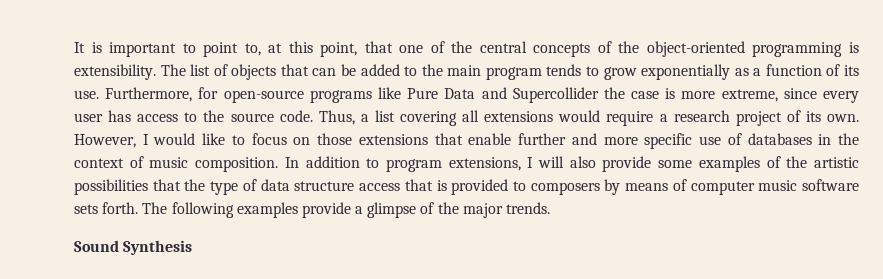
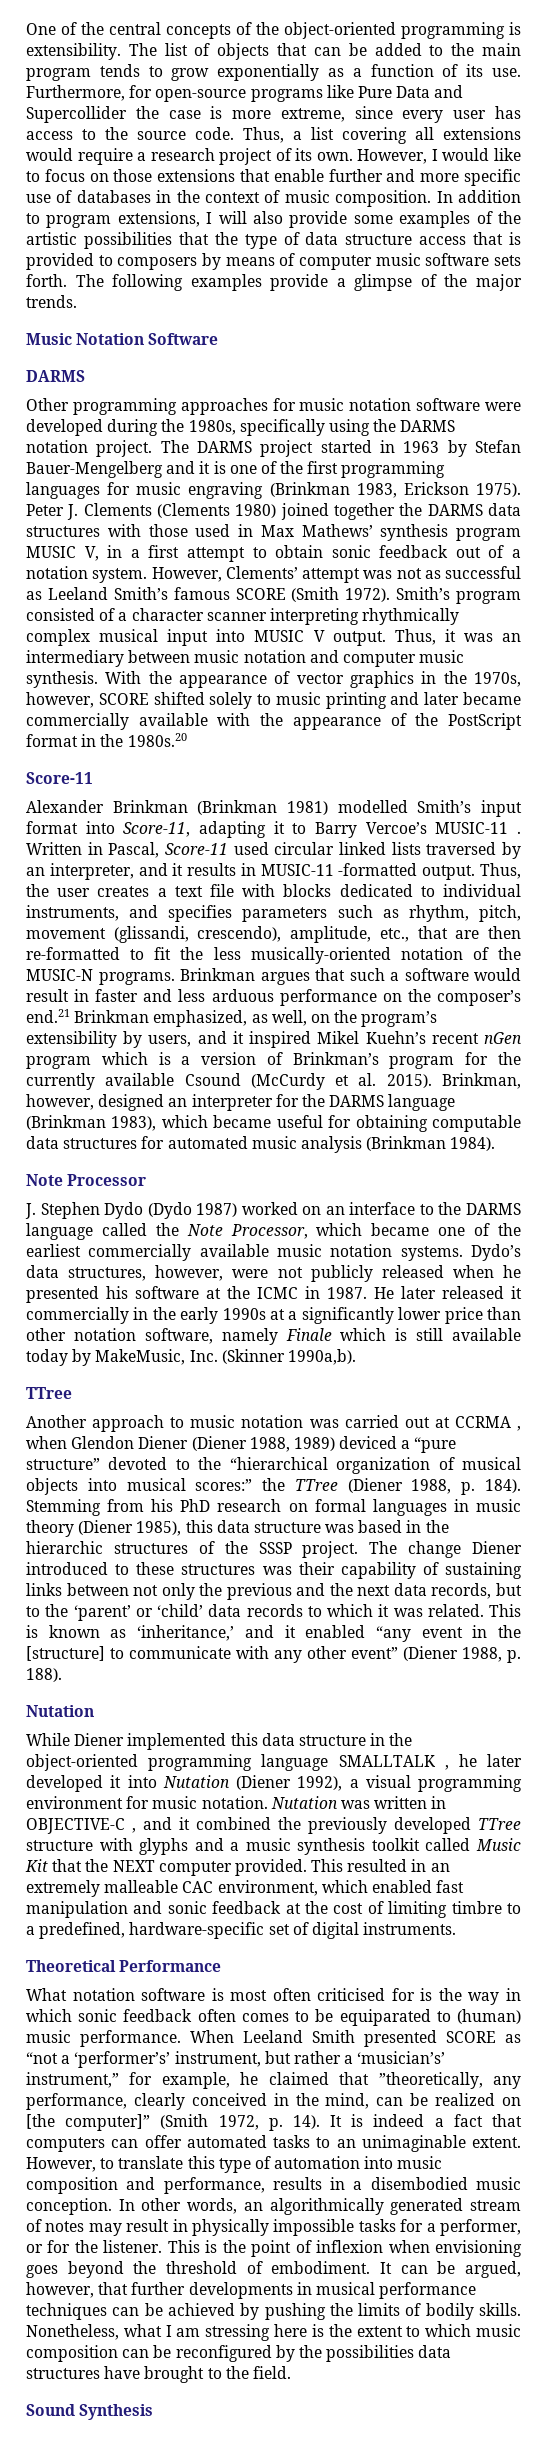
[74,41,424,57] It is important to point to, at this point, that one -> [26,23,56,35] One
(551, 208) none -> [26,333,219,345] [26,370,85,382] [26,398,521,415] [26,419,456,436] [26,440,521,457] [26,461,446,478] [26,482,521,499] [26,503,521,520] [26,524,521,541] [26,545,521,562] [26,566,521,583] [26,587,521,604] [26,608,460,625] [26,629,522,646] [26,650,465,667] [26,671,521,688] [26,692,521,709] [26,713,522,730] [26,733,187,747] [26,772,93,784] [26,800,522,817] [26,821,521,838] [26,842,521,859] [26,863,521,880] [26,884,521,897] [26,905,522,922] [26,926,521,943] [26,947,521,964] [26,968,521,985] [26,989,521,1006] [26,1009,438,1027] [26,1031,522,1048] [26,1052,521,1069] [26,1073,521,1090] [26,1094,456,1111] [26,1115,521,1132] [26,1136,496,1153] [26,1174,147,1186] [25,1202,521,1219] [26,1223,522,1240] [26,1244,521,1261] [26,1265,521,1282] [26,1286,522,1303] [26,1307,521,1324] [26,1328,521,1345] [26,1349,356,1366] [26,1387,72,1399] [26,1415,522,1432] [26,1436,457,1453] [26,1457,521,1474] [26,1478,521,1495] [26,1499,521,1516] [26,1520,449,1537] [26,1541,522,1558] [26,1562,522,1579] [26,1583,522,1600] [26,1604,521,1621] [26,1625,521,1642] [26,1646,521,1663] [26,1668,62,1682] [26,1705,94,1717] [26,1733,413,1750] [26,1754,522,1771] [26,1775,522,1792] [26,1796,447,1809] [26,1817,521,1834] [26,1838,521,1855] [25,1859,450,1876] [26,1880,465,1897] [26,1901,521,1918] [26,1922,457,1939] [26,1960,222,1972] [26,1988,521,2005] [26,2009,521,2026] [26,2030,521,2047] [26,2051,446,2068] [26,2072,521,2089] [26,2093,522,2110] [26,2114,522,2131] [26,2135,521,2152] [26,2156,443,2173] [26,2177,521,2194] [26,2198,521,2215] [26,2219,521,2236] [26,2240,522,2257] [26,2261,521,2278] [26,2282,477,2299] [26,2303,521,2320] [26,2324,521,2341] [26,2345,452,2362] [26,2366,291,2383] // Music Notation Software // DARMS // Other programming approaches for music notation software were developed during the 1980s, specifically using the DARMS notation project. The DARMS project started in 1963 by Stefan Bauer-Mengelberg and it is one of the first programming languages for music engraving (Brinkman 1983, Erickson 1975). Peter J. Clements (Clements 1980) joined together the DARMS data structures with those used in Max Mathews’ synthesis program MUSIC V, in a first attempt to obtain sonic feedback out of a notation system. However, Clements’ attempt was not as successful as Leeland Smith’s famous SCORE (Smith 1972). Smith’s program consisted of a character scanner interpreting rhythmically complex musical input into MUSIC V output. Thus, it was an intermediary between music notation and computer music synthesis. With the appearance of vector graphics in the 1970s, however, SCORE shifted solely to music printing and later became commercially available with the appearance of the PostScript format in the 1980s.20 // Score-11 // Alexander Brinkman (Brinkman 1981) modelled Smith’s input format into Score-11, adapting it to Barry Vercoe’s MUSIC-11 . Written in Pascal, Score-11 used circular linked lists traversed by an interpreter, and it results in MUSIC-11 -formatted output. Thus, the user creates a text file with blocks dedicated to individual instruments, and specifies parameters such as rhythm, pitch, movement (glissandi, crescendo), amplitude, etc., that are then re-formatted to fit the less musically-oriented notation of the MUSIC-N programs. Brinkman argues that such a software would result in faster and less arduous performance on the composer’s end.21 Brinkman emphasized, as well, on the program’s extensibility by users, and it inspired Mikel Kuehn’s recent nGen program which is a version of Brinkman’s program for the currently available Csound (McCurdy et al. 2015). Brinkman, however, designed an interpreter for the DARMS language (Brinkman 1983), which became useful for obtaining computable data structures for automated music analysis (Brinkman 1984). // Note Processor // J. Stephen Dydo (Dydo 1987) worked on an interface to the DARMS language called the Note Processor, which became one of the earliest commercially available music notation systems. Dydo’s data structures, however, were not publicly released when he presented his software at the ICMC in 1987. He later released it commercially in the early 1990s at a significantly lower price than other notation software, namely Finale which is still available today by MakeMusic, Inc. (Skinner 1990a,b). // TTree // Another approach to music notation was carried out at CCRMA , when Glendon Diener (Diener 1988, 1989) deviced a “pure structure” devoted to the “hierarchical organization of musical objects into musical scores:” the TTree (Diener 1988, p. 184). Stemming from his PhD research on formal languages in music theory (Diener 1985), this data structure was based in the hierarchic structures of the SSSP project. The change Diener introduced to these structures was their capability of sustaining links between not only the previous and the next data records, but to the ‘parent’ or ‘child’ data records to which it was related. This is known as ‘inheritance,’ and it enabled “any event in the [structure] to communicate with any other event” (Diener 1988, p. 188). // Nutation // While Diener implemented this data structure in the object-oriented programming language SMALLTALK , he later developed it into Nutation (Diener 1992), a visual programming environment for music notation. Nutation was written in OBJECTIVE-C , and it combined the previously developed TTree structure with glyphs and a music synthesis toolkit called Music Kit that the NEXT computer provided. This resulted in an extremely malleable CAC environment, which enabled fast manipulation and sonic feedback at the cost of limiting timbre to a predefined, hardware-specific set of digital instruments. // Theoretical Performance // What notation software is most often criticised for is the way in which sonic feedback often comes to be equiparated to (human) music performance. When Leeland Smith presented SCORE as “not a ‘performer’s’ instrument, but rather a ‘musician’s’ instrument,” for example, he claimed that ”theoretically, any performance, clearly conceived in the mind, can be realized on [the computer]” (Smith 1972, p. 14). It is indeed a fact that computers can offer automated tasks to an unimaginable extent. However, to translate this type of automation into music composition and performance, results in a disembodied music conception. In other words, an algorithmically generated stream of notes may result in physically impossible tasks for a performer, or for the listener. This is the point of inflexion when envisioning goes beyond the threshold of embodiment. It can be argued, however, that further developments in musical performance techniques can be achieved by pushing the limits of bodily skills. Nonetheless, what I am stressing here is the extent to which music composition can be reconfigured by the possibilities data structures have brought to the field.

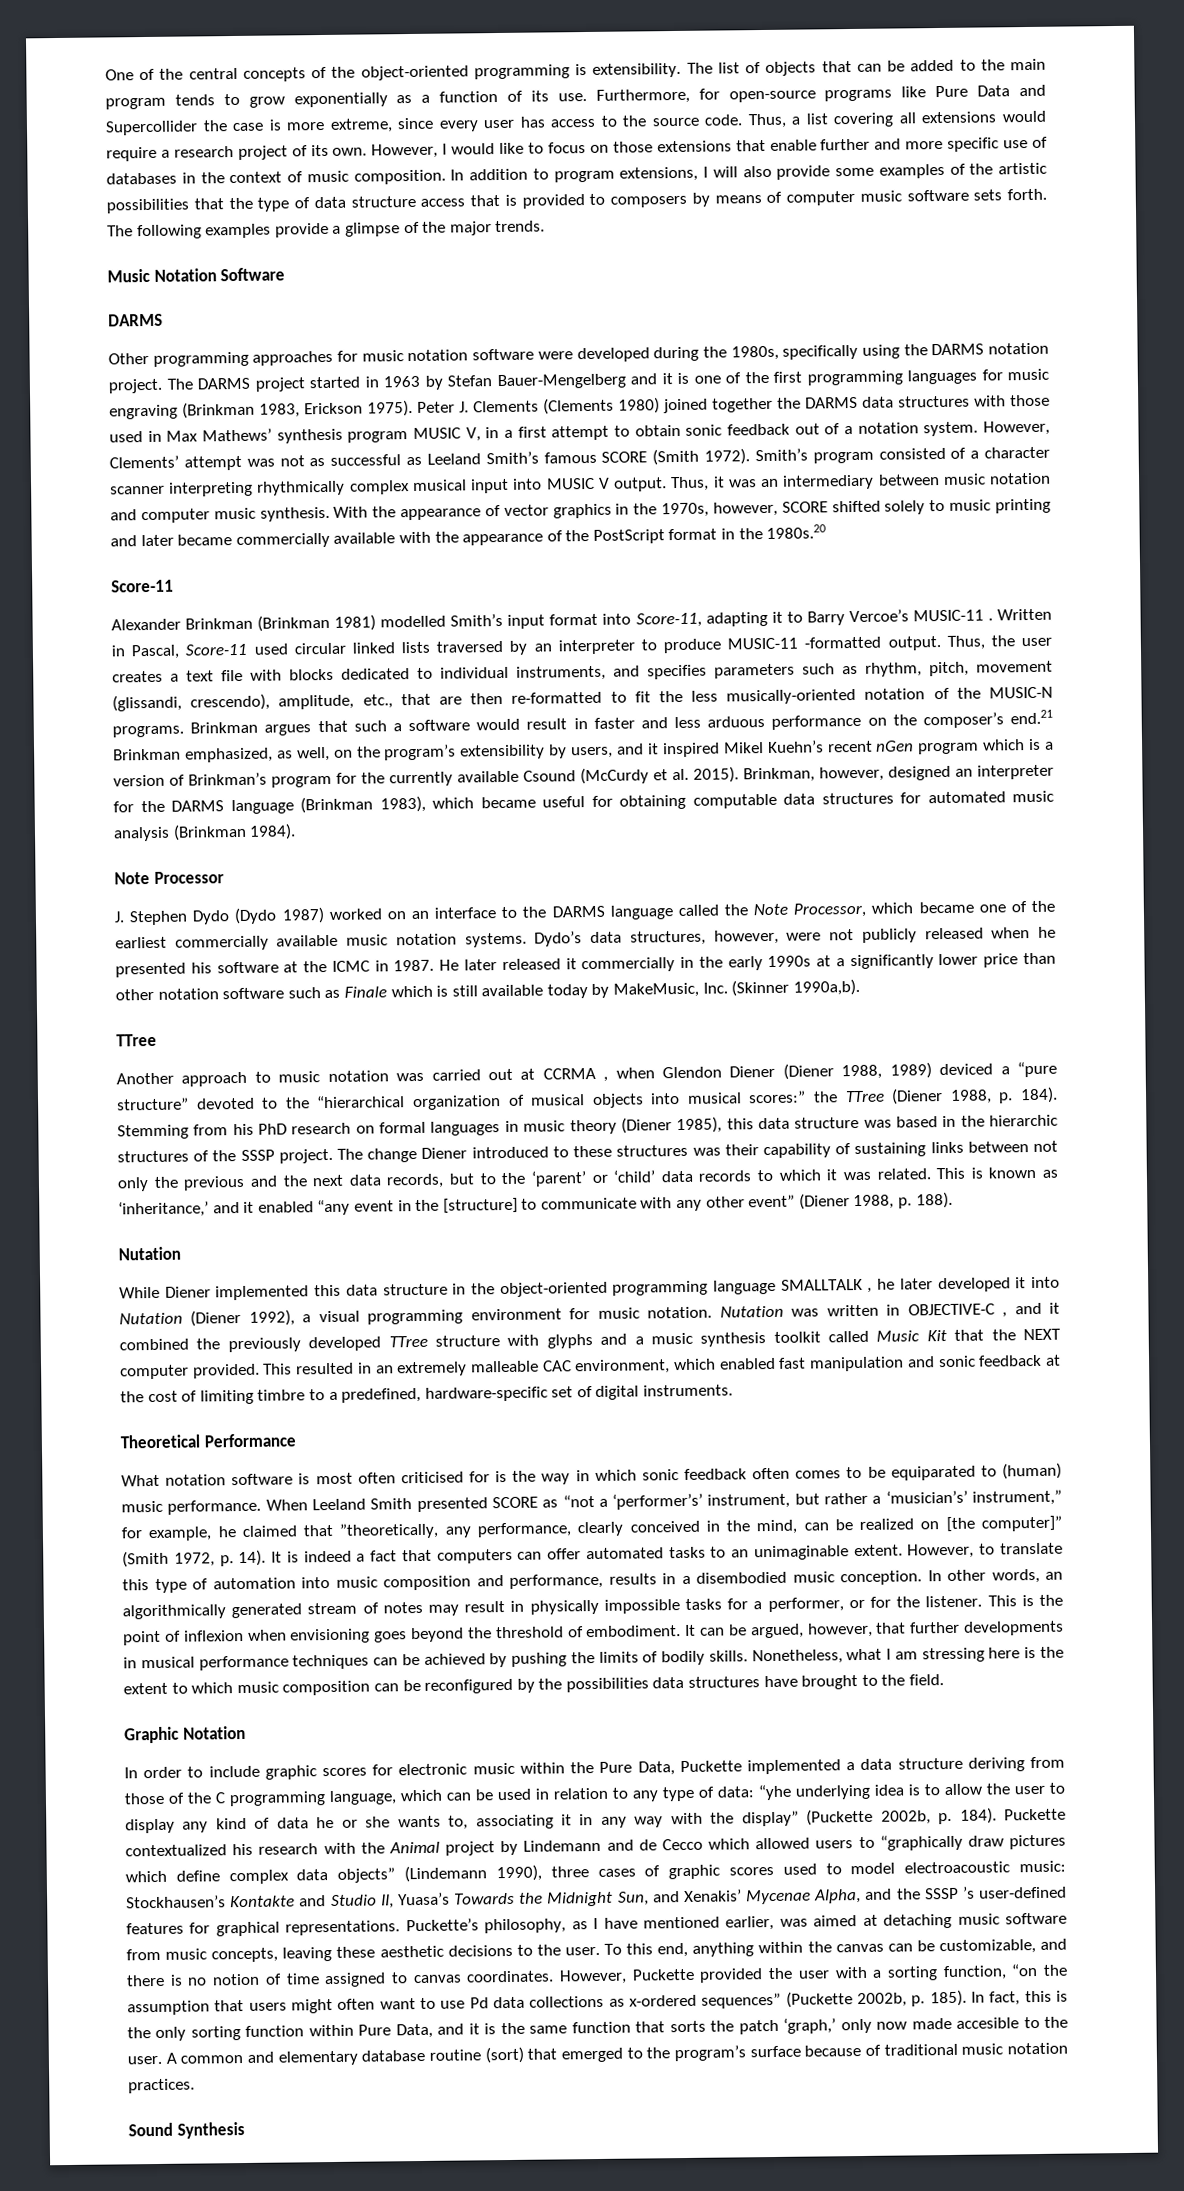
[49,863,256,880] interpreter, and it results in -> [557,638,721,655] interpreter to produce
[144,1328,278,1345] software, namely -> [222,987,341,1000] software such as
(291, 2372) none -> [124,1725,246,1744] [124,1756,1065,1780] [124,1782,1065,1807] [125,1807,1067,1834] [125,1834,1066,1857] [125,1860,1066,1885] [126,1886,1067,1909] [126,1912,1067,1937] [126,1938,1068,1963] [126,1963,1069,1988] [127,1989,1068,2016] [127,2016,1068,2042] [127,2042,1068,2066] [128,2078,195,2094] // Graphic Notation // In order to include graphic scores for electronic music within the Pure Data, Puckette implemented a data structure deriving from those of the C programming language, which can be used in relation to any type of data: “yhe underlying idea is to allow the user to display any kind of data he or she wants to, associating it in any way with the display” (Puckette 2002b, p. 184). Puckette contextualized his research with the Animal project by Lindemann and de Cecco which allowed users to “graphically draw pictures which define complex data objects” (Lindemann 1990), three cases of graphic scores used to model electroacoustic music: Stockhausen’s Kontakte and Studio II, Yuasa’s Towards the Midnight Sun, and Xenakis’ Mycenae Alpha, and the SSSP ’s user-defined features for graphical representations. Puckette’s philosophy, as I have mentioned earlier, was aimed at detaching music software from music concepts, leaving these aesthetic decisions to the user. To this end, anything within the canvas can be customizable, and there is no notion of time assigned to canvas coordinates. However, Puckette provided the user with a sorting function, “on the assumption that users might often want to use Pd data collections as x-ordered sequences” (Puckette 2002b, p. 185). In fact, this is the only sorting function within Pure Data, and it is the same function that sorts the patch ‘graph,’ only now made accesible to the user. A common and elementary database routine (sort) that emerged to the program’s surface because of traditional music notation practices.

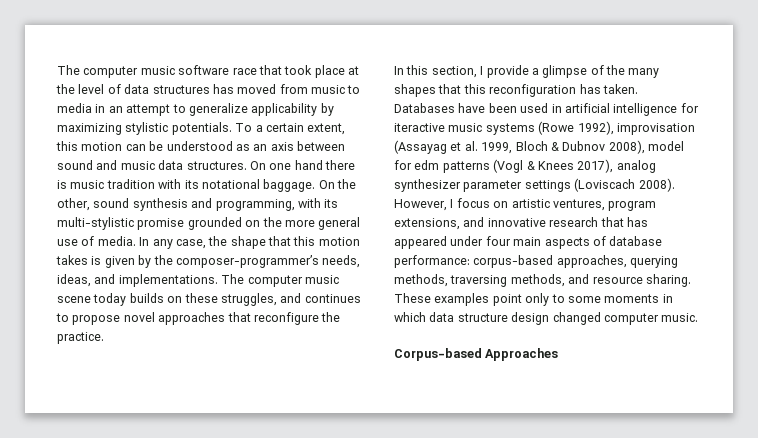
[105,58,1046,82] [105,84,1047,110] [105,110,1046,136] [106,136,1048,162] [106,162,1047,185] [106,188,1047,214] [107,223,272,240] One of the central concepts of the object-oriented programming is extensibility. The list of objects that can be added to the main program tends to grow exponentially as a function of its use. Furthermore, for open-source programs like Pure Data and Supercollider the case is more extreme, since every user has access to the source code. Thus, a list covering all extensions would require a research project of its own. However, I would like to focus on those extensions that enable further and more specific use of databases in the context of music composition. In addition to program extensions, I will also provide some examples of the artistic possibilities that the type of data structure access that is provided to composers by means of computer music software sets forth. The following examples -> [57,65,359,78] [56,84,361,94] [57,103,334,116] [57,122,346,135] [56,141,345,151] [57,160,355,170] [57,179,356,192] [57,198,339,211] [57,217,361,230] [57,236,360,249] [56,255,361,268] [57,274,339,287] [57,293,361,306] [56,312,341,325] [57,332,104,344] [394,65,484,78] The computer music software race that took place at the level of data structures has moved from music to media in an attempt to generalize applicability by maximizing stylistic potentials. To a certain extent, this motion can be understood as an axis between sound and music data structures. On one hand there is music tradition with its notational baggage. On the other, sound synthesis and programming, with its multi-stylistic promise grounded on the more general use of media. In any case, the shape that this motion takes is given by the composer-programmer’s needs, ideas, and implementations. The computer music scene today builds on these struggles, and continues to propose novel approaches that reconfigure the practice. // In this section, I
[449,220,546,236] [107,267,286,283] [108,313,163,327] [108,342,1049,367] [108,368,1049,394] [109,394,1050,420] [109,420,1050,444] [109,446,1051,471] [110,472,1051,497] [110,498,1052,524] [110,524,827,549] [111,579,174,593] [111,608,1052,632] [111,635,1052,660] [112,660,1053,683] [112,686,1053,712] [112,709,1053,738] [113,738,1054,763] [113,764,1054,788] [113,790,1054,815] [113,823,297,842] [114,871,224,885] [114,900,1055,926] [115,926,1056,951] [115,952,1056,978] [115,978,860,1001] [116,1033,157,1047] [116,1061,1058,1087] [117,1086,1059,1111] [117,1114,1059,1140] [117,1140,1058,1164] [117,1166,1058,1192] [118,1191,953,1218] [118,1246,181,1261] [119,1276,1061,1301] [119,1302,1061,1327] [119,1328,1062,1353] [120,1354,1062,1380] [120,1384,734,1405] [120,1433,296,1449] [121,1462,1062,1487] [121,1489,1062,1515] [121,1515,1063,1542] [122,1542,1064,1568] [122,1568,1063,1593] [122,1594,1064,1620] [123,1620,1065,1646] [123,1646,1065,1671] [123,1674,945,1696] [124,1725,246,1744] [124,1756,1065,1780] [124,1782,1065,1807] [125,1807,1067,1834] [125,1834,1066,1857] [125,1860,1066,1885] [126,1886,1067,1909] [126,1912,1067,1937] [126,1938,1068,1963] [126,1963,1069,1988] [127,1989,1068,2016] [127,2016,1068,2042] [127,2042,1068,2066] [128,2078,195,2094] [128,2122,245,2139] major trends. // Music Notation Software // DARMS // Other programming approaches for music notation software were developed during the 1980s, specifically using the DARMS notation project. The DARMS project started in 1963 by Stefan Bauer-Mengelberg and it is one of the first programming languages for music engraving (Brinkman 1983, Erickson 1975). Peter J. Clements (Clements 1980) joined together the DARMS data structures with those used in Max Mathews’ synthesis program MUSIC V, in a first attempt to obtain sonic feedback out of a notation system. However, Clements’ attempt was not as successful as Leeland Smith’s famous SCORE (Smith 1972). Smith’s program consisted of a character scanner interpreting rhythmically complex musical input into MUSIC V output. Thus, it was an intermediary between music notation and computer music synthesis. With the appearance of vector graphics in the 1970s, however, SCORE shifted solely to music printing and later became commercially available with the appearance of the PostScript format in the 1980s.20 // Score-11 // Alexander Brinkman (Brinkman 1981) modelled Smith’s input format into Score-11, adapting it to Barry Vercoe’s MUSIC-11 . Written in Pascal, Score-11 used circular linked lists traversed by an interpreter to produce MUSIC-11 -formatted output. Thus, the user creates a text file with blocks dedicated to individual instruments, and specifies parameters such as rhythm, pitch, movement (glissandi, crescendo), amplitude, etc., that are then re-formatted to fit the less musically-oriented notation of the MUSIC-N programs. Brinkman argues that such a software would result in faster and less arduous performance on the composer’s end.21 Brinkman emphasized, as well, on the program’s extensibility by users, and it inspired Mikel Kuehn’s recent nGen program which is a version of Brinkman’s program for the currently available Csound (McCurdy et al. 2015). Brinkman, however, designed an interpreter for the DARMS language (Brinkman 1983), which became useful for obtaining computable data structures for automated music analysis (Brinkman 1984). // Note Processor // J. Stephen Dydo (Dydo 1987) worked on an interface to the DARMS language called the Note Processor, which became one of the earliest commercially available music notation systems. Dydo’s data structures, however, were not publicly released when he presented his software at the ICMC in 1987. He later released it commercially in the early 1990s at a significantly lower price than other notation software such as Finale which is still available today by MakeMusic, Inc. (Skinner 1990a,b). // TTree // Another approach to music notation was carried out at CCRMA , when Glendon Diener (Diener 1988, 1989) deviced a “pure structure” devoted to the “hierarchical organization of musical objects into musical scores:” the TTree (Diener 1988, p. 184). Stemming from his PhD research on formal languages in music theory (Diener 1985), this data structure was based in the hierarchic structures of the SSSP project. The change Diener introduced to these structures was their capability of sustaining links between not only the previous and the next data records, but to the ‘parent’ or ‘child’ data records to which it was related. This is known as ‘inheritance,’ and it enabled “any event in the [structure] to communicate with any other event” (Diener 1988, p. 188). // Nutation // While Diener implemented this data structure in the object-oriented programming language SMALLTALK , he later developed it into Nutation (Diener 1992), a visual programming environment for music notation. Nutation was written in OBJECTIVE-C , and it combined the previously developed TTree structure with glyphs and a music synthesis toolkit called Music Kit that the NEXT computer provided. This resulted in an extremely malleable CAC environment, which enabled fast manipulation and sonic feedback at the cost of limiting timbre to a predefined, hardware-specific set of digital instruments. // Theoretical Performance // What notation software is most often criticised for is the way in which sonic feedback often comes to be equiparated to (human) music performance. When Leeland Smith presented SCORE as “not a ‘performer’s’ instrument, but rather a ‘musician’s’ instrument,” for example, he claimed that ”theoretically, any performance, clearly conceived in the mind, can be realized on [the computer]” (Smith 1972, p. 14). It is indeed a fact that computers can offer automated tasks to an unimaginable extent. However, to translate this type of automation into music composition and performance, results in a disembodied music conception. In other words, an algorithmically generated stream of notes may result in physically impossible tasks for a performer, or for the listener. This is the point of inflexion when envisioning goes beyond the threshold of embodiment. It can be argued, however, that further developments in musical performance techniques can be achieved by pushing the limits of bodily skills. Nonetheless, what I am stressing here is the extent to which music composition can be reconfigured by the possibilities data structures have brought to the field. // Graphic Notation // In order to include graphic scores for electronic music within the Pure Data, Puckette implemented a data structure deriving from those of the C programming language, which can be used in relation to any type of data: “yhe underlying idea is to allow the user to display any kind of data he or she wants to, associating it in any way with the display” (Puckette 2002b, p. 184). Puckette contextualized his research with the Animal project by Lindemann and de Cecco which allowed users to “graphically draw pictures which define complex data objects” (Lindemann 1990), three cases of graphic scores used to model electroacoustic music: Stockhausen’s Kontakte and Studio II, Yuasa’s Towards the Midnight Sun, and Xenakis’ Mycenae Alpha, and the SSSP ’s user-defined features for graphical representations. Puckette’s philosophy, as I have mentioned earlier, was aimed at detaching music software from music concepts, leaving these aesthetic decisions to the user. To this end, anything within the canvas can be customizable, and there is no notion of time assigned to canvas coordinates. However, Puckette provided the user with a sorting function, “on the assumption that users might often want to use Pd data collections as x-ordered sequences” (Puckette 2002b, p. 185). In fact, this is the only sorting function within Pure Data, and it is the same function that sorts the patch ‘graph,’ only now made accesible to the user. A common and elementary database routine (sort) that emerged to the program’s surface because of traditional music notation practices. // Sound Synthesis -> [628,68,660,78] [394,84,638,97] [394,103,699,116] [394,121,695,135] [394,140,684,154] [394,159,656,173] [394,178,675,192] [394,198,657,211] [394,217,648,230] [394,236,663,249] [394,255,679,268] [394,274,691,287] [394,293,673,306] [394,312,699,325] [394,348,559,361] many shapes that this reconfiguration has taken. Databases have been used in artificial intelligence for iteractive music systems (Rowe 1992), improvisation (Assayag et al. 1999, Bloch & Dubnov 2008), model for edm patterns (Vogl & Knees 2017), analog synthesizer parameter settings (Loviscach 2008). However, I focus on artistic ventures, program extensions, and innovative research that has appeared under four main aspects of database performance: corpus-based approaches, querying methods, traversing methods, and resource sharing. These examples point only to some moments in which data structure design changed computer music. // Corpus-based Approaches

